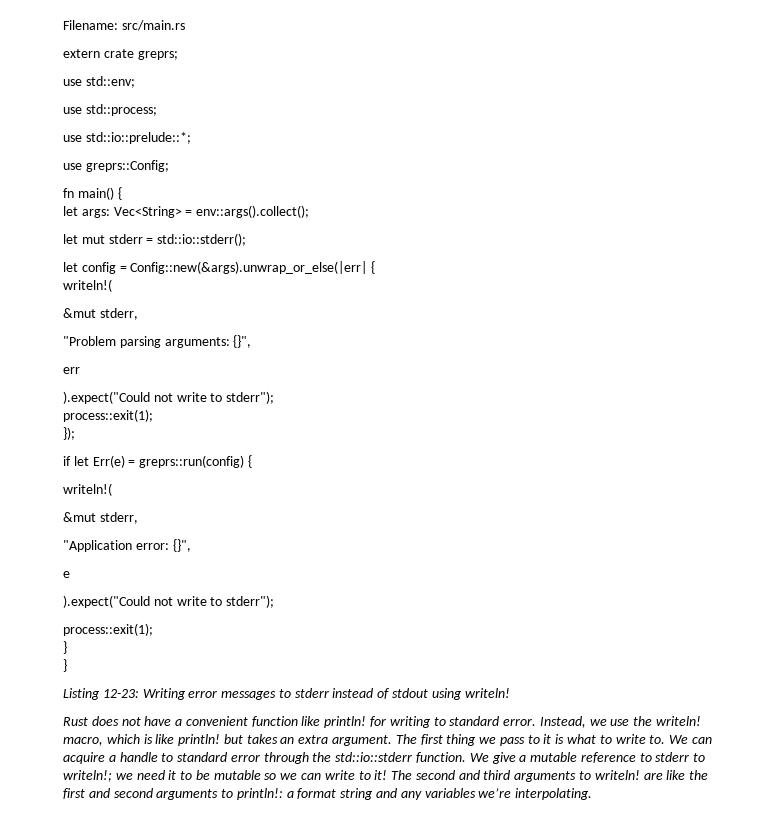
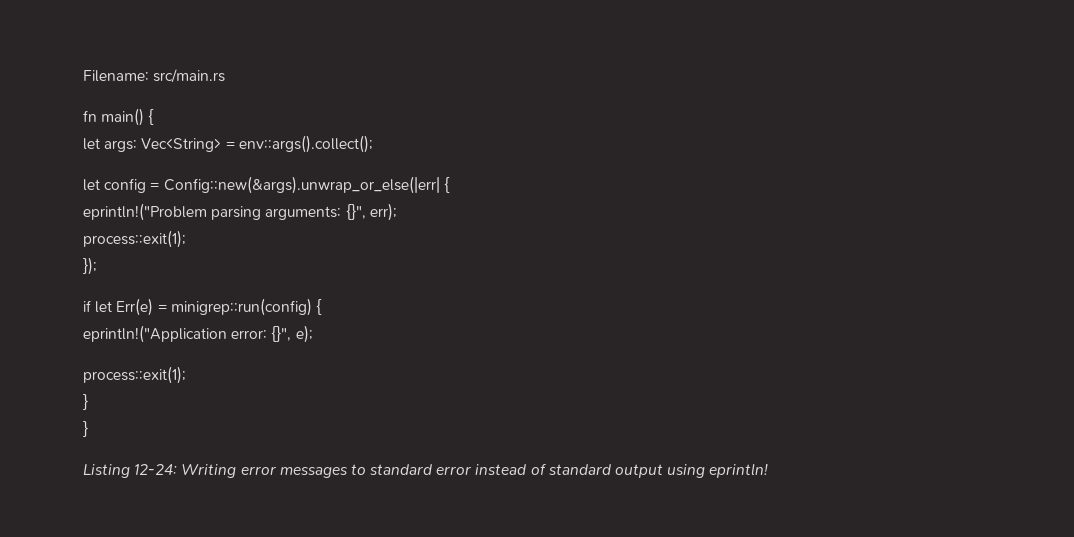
[63,49,178,60] [63,76,135,88] [63,104,157,116] [63,132,191,144] [63,160,169,172] // extern crate greprs; // use std::env; // use std::process; // use std::io::prelude::*; // use greprs::Config; -> (226, 76) none
[63,233,247,246] // let mut stderr = std::io::stderr(); -> (373, 144) none
[63,279,112,292] [63,308,138,320] [63,336,116,346] writeln!( // &mut stderr, // "Problem -> [83,203,207,221] eprintln!("Problem
[63,367,80,374] [63,391,275,404] // err // ).expect("Could not write to stderr"); -> [369,203,397,221] err);
[139,455,252,468] [63,483,112,496] [63,512,138,524] [63,539,191,552] [63,571,70,578] [63,595,275,608] greprs::run(config) { // writeln!( // &mut stderr, // "Application error: {}", // e // ).expect("Could not write to stderr"); -> [170,298,322,316] [83,325,313,343] minigrep::run(config) { // eprintln!("Application error: {}", e);
[102,689,139,698] 12-23: -> [134,464,178,475] 12-24:
[294,688,510,700] [63,716,702,728] [63,734,712,746] [63,752,706,764] [63,770,709,782] [63,788,593,800] stderr instead of stdout using writeln! // Rust does not have a convenient function like println! for writing to standard error. Instead, we use the writeln! macro, which is like println! but takes an extra argument. The first thing we pass to it is what to write to. We can acquire a handle to standard error through the std::io::stderr function. We give a mutable reference to stderr to writeln!; we need it to be mutable so we can write to it! The second and third arguments to writeln! are like the first and second arguments to println!: a format string and any variables we’re interpolating. -> [370,463,769,478] standard error instead of standard output using eprintln!

